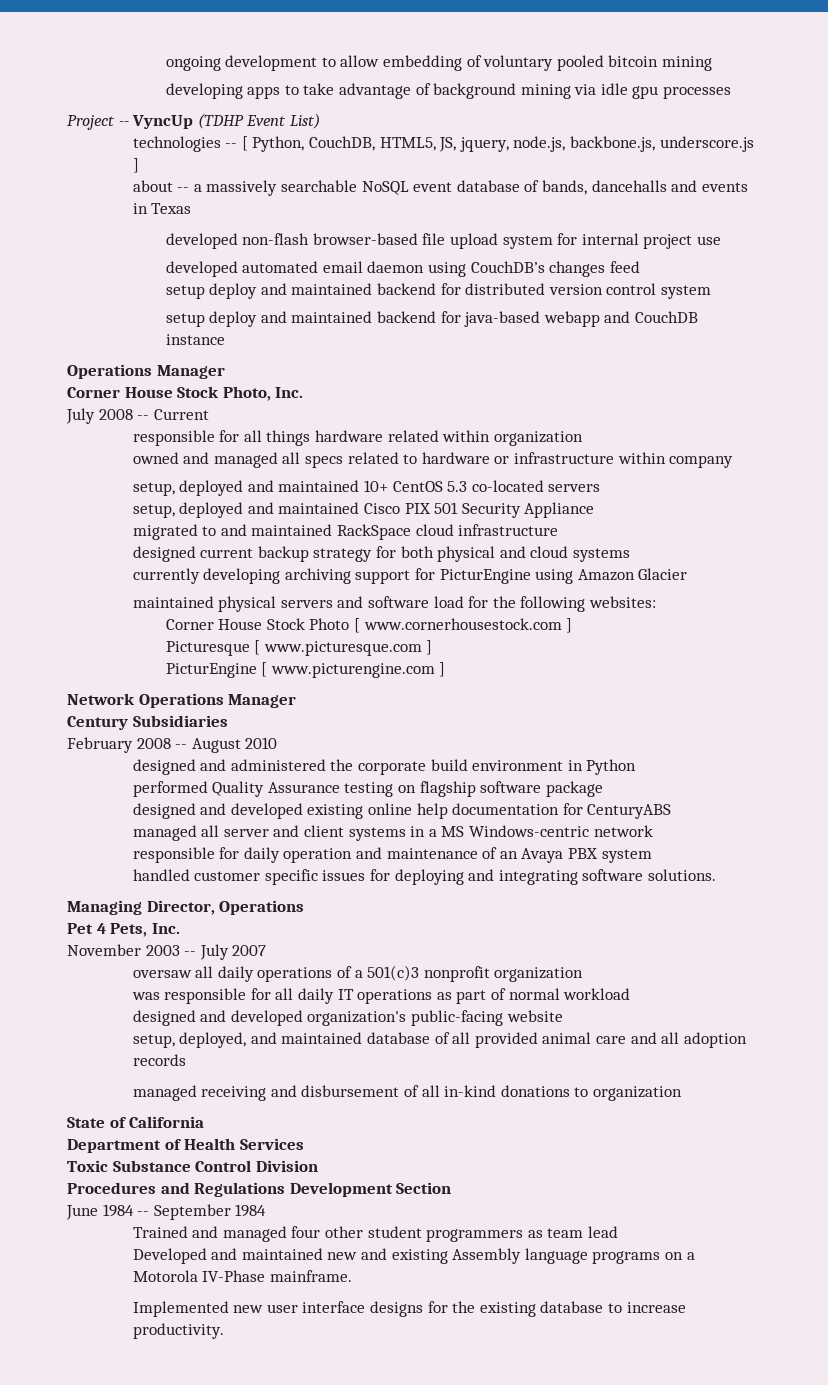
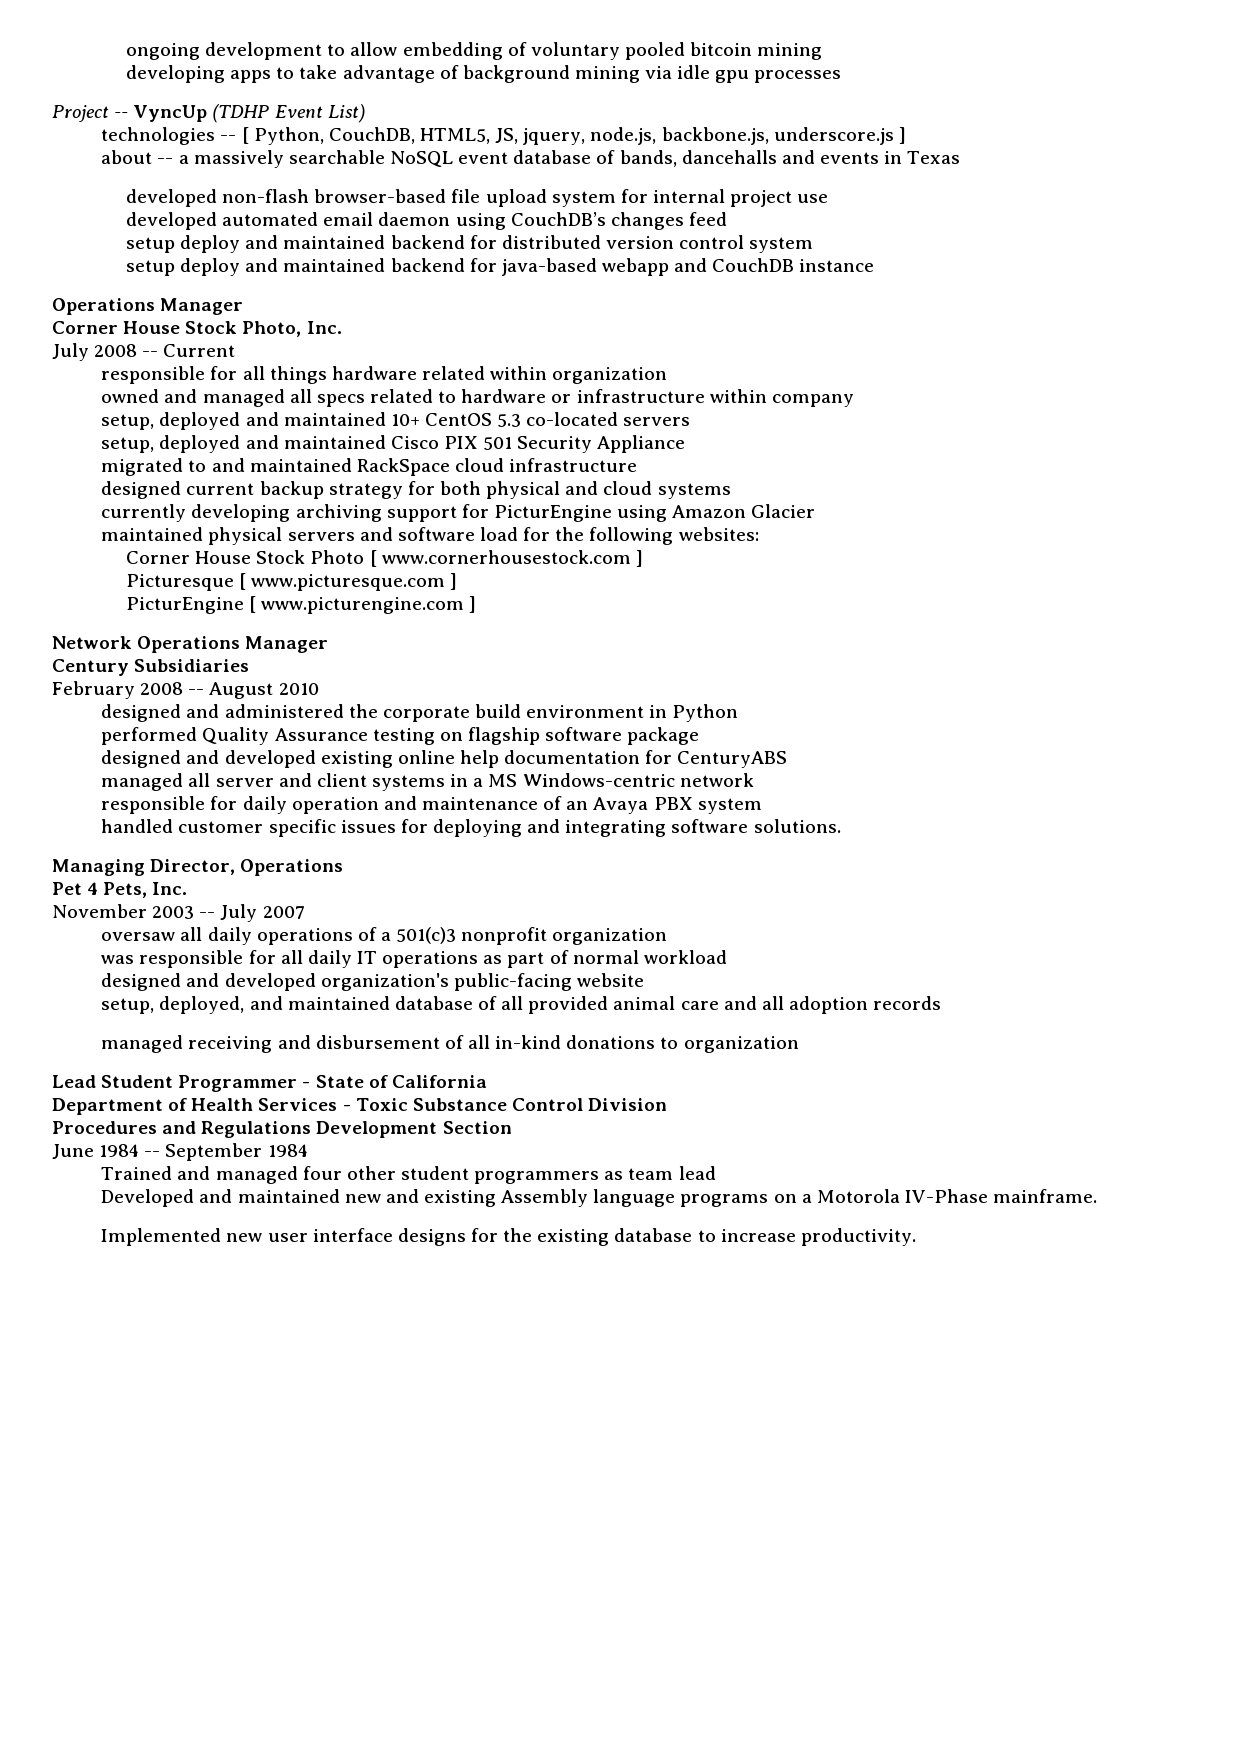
(683, 1093) none -> [52,1075,311,1092] Lead Student Programmer -
(304, 1144) // -> [342,1104,351,1111] -

